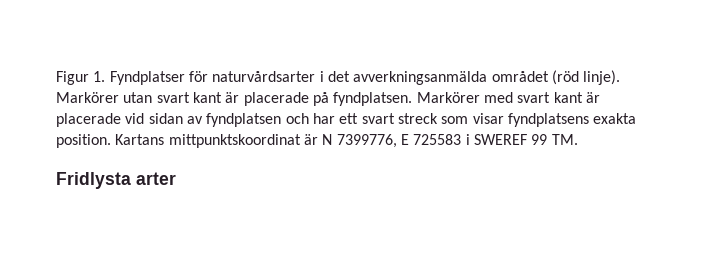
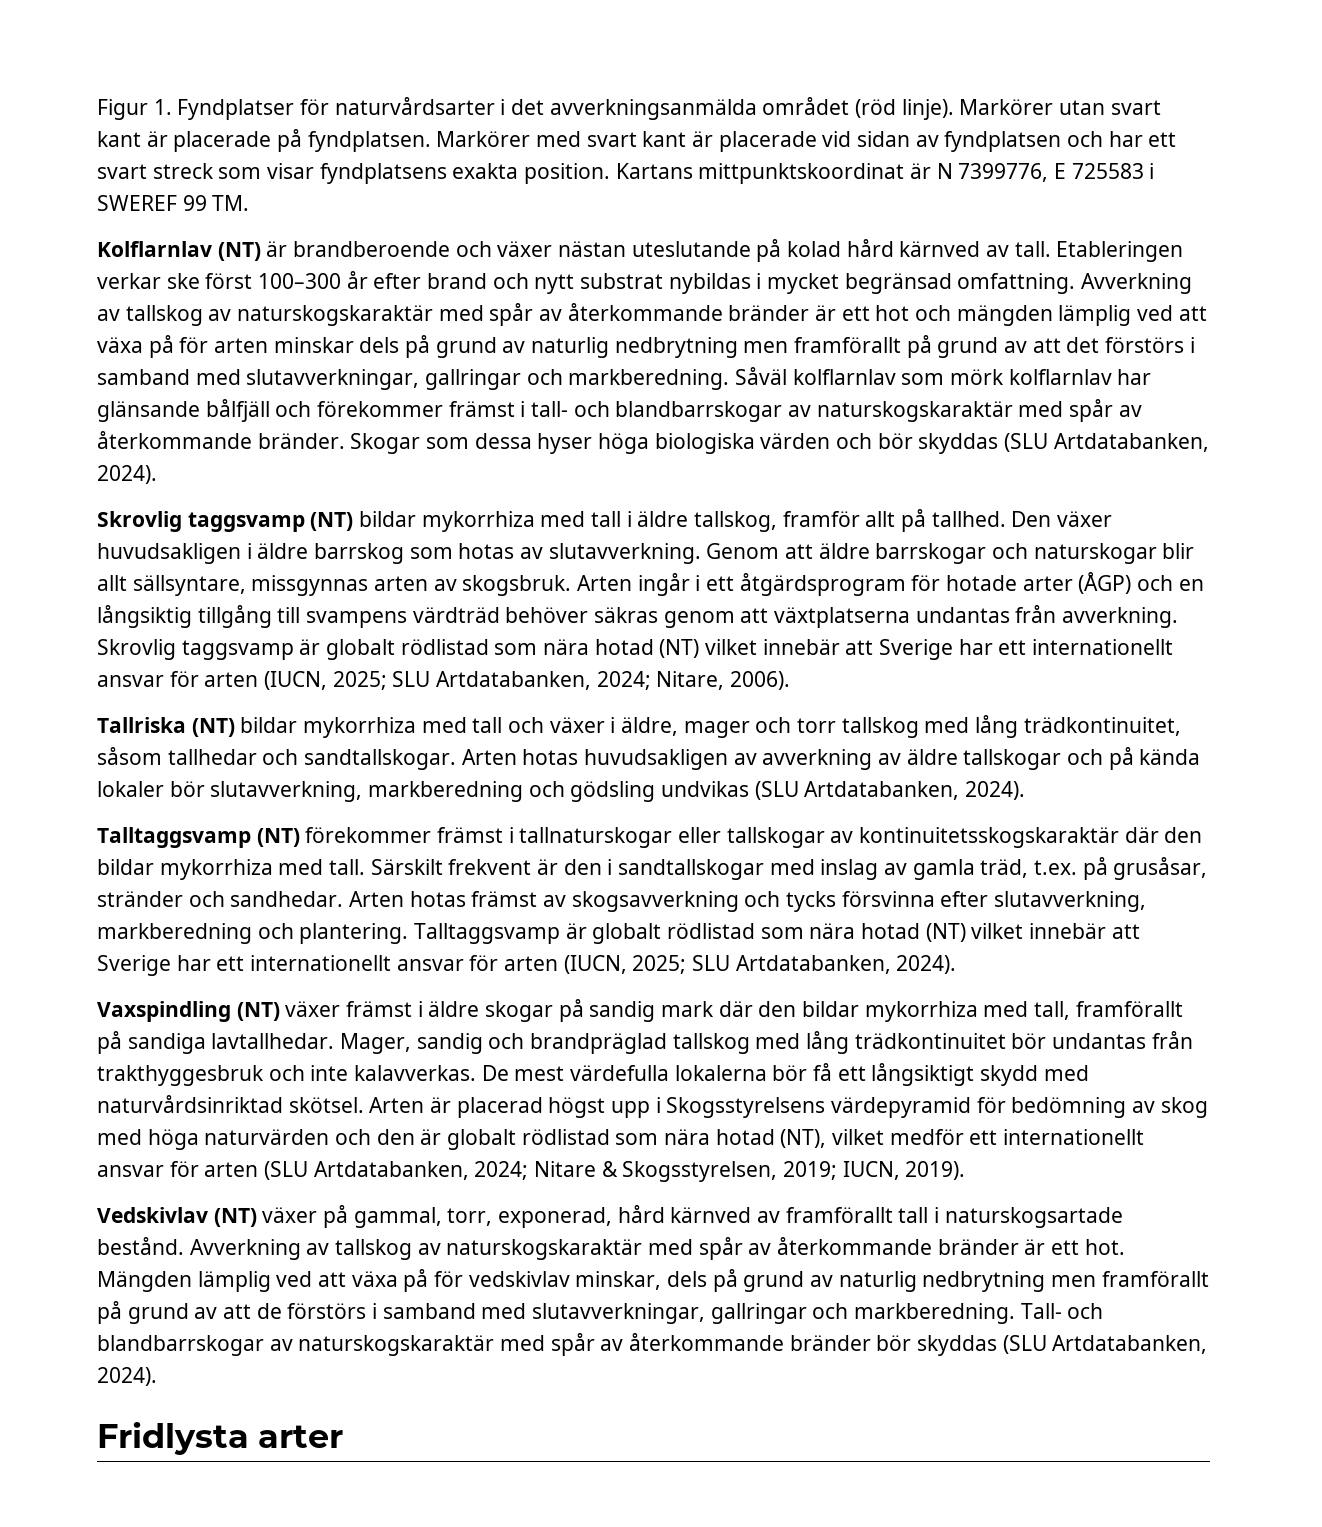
(578, 139) none -> [97,239,1184,262] [97,271,1193,294] [97,303,1207,326] [97,335,1195,358] [97,367,1152,390] [97,399,1142,422] [97,431,1209,454] [97,465,157,484] [97,509,1113,532] [97,543,1195,564] [97,572,1204,596] [97,605,1179,628] [97,639,1174,660] [97,671,791,690] [97,715,1181,738] [97,747,1201,770] [97,781,1026,802] [97,827,1203,848] [97,857,1208,880] [97,891,1147,912] [97,923,1140,944] [97,955,957,976] [97,999,1183,1022] [97,1031,1193,1054] [97,1063,1089,1086] [97,1095,1208,1118] [97,1129,1145,1150] [97,1161,966,1182] [97,1205,1123,1228] [97,1237,1125,1260] [97,1269,1209,1292] [97,1301,1104,1324] [97,1333,1208,1356] [97,1367,157,1386] // Kolflarnlav (NT) är brandberoende och växer nästan uteslutande på kolad hård kärnved av tall. Etableringen verkar ske först 100–300 år efter brand och nytt substrat nybildas i mycket begränsad omfattning. Avverkning av tallskog av naturskogskaraktär med spår av återkommande bränder är ett hot och mängden lämplig ved att växa på för arten minskar dels på grund av naturlig nedbrytning men framförallt på grund av att det förstörs i samband med slutavverkningar, gallringar och markberedning. Såväl kolflarnlav som mörk kolflarnlav har glänsande bålfjäll och förekommer främst i tall- och blandbarrskogar av naturskogskaraktär med spår av återkommande bränder. Skogar som dessa hyser höga biologiska värden och bör skyddas (SLU Artdatabanken, 2024). // Skrovlig taggsvamp (NT) bildar mykorrhiza med tall i äldre tallskog, framför allt på tallhed. Den växer huvudsakligen i äldre barrskog som hotas av slutavverkning. Genom att äldre barrskogar och naturskogar blir allt sällsyntare, missgynnas arten av skogsbruk. Arten ingår i ett åtgärdsprogram för hotade arter (ÅGP) och en långsiktig tillgång till svampens värdträd behöver säkras genom att växtplatserna undantas från avverkning. Skrovlig taggsvamp är globalt rödlistad som nära hotad (NT) vilket innebär att Sverige har ett internationellt ansvar för arten (IUCN, 2025; SLU Artdatabanken, 2024; Nitare, 2006). // Tallriska (NT) bildar mykorrhiza med tall och växer i äldre, mager och torr tallskog med lång trädkontinuitet, såsom tallhedar och sandtallskogar. Arten hotas huvudsakligen av avverkning av äldre tallskogar och på kända lokaler bör slutavverkning, markberedning och gödsling undvikas (SLU Artdatabanken, 2024). // Talltaggsvamp (NT) förekommer främst i tallnaturskogar eller tallskogar av kontinuitetsskogskaraktär där den bildar mykorrhiza med tall. Särskilt frekvent är den i sandtallskogar med inslag av gamla träd, t.ex. på grusåsar, stränder och sandhedar. Arten hotas främst av skogsavverkning och tycks försvinna efter slutavverkning, markberedning och plantering. Talltaggsvamp är globalt rödlistad som nära hotad (NT) vilket innebär att Sverige har ett internationellt ansvar för arten (IUCN, 2025; SLU Artdatabanken, 2024). // Vaxspindling (NT) växer främst i äldre skogar på sandig mark där den bildar mykorrhiza med tall, framförallt på sandiga lavtallhedar. Mager, sandig och brandpräglad tallskog med lång trädkontinuitet bör undantas från trakthyggesbruk och inte kalavverkas. De mest värdefulla lokalerna bör få ett långsiktigt skydd med naturvårdsinriktad skötsel. Arten är placerad högst upp i Skogsstyrelsens värdepyramid för bedömning av skog med höga naturvärden och den är globalt rödlistad som nära hotad (NT), vilket medför ett internationellt ansvar för arten (SLU Artdatabanken, 2024; Nitare & Skogsstyrelsen, 2019; IUCN, 2019). // Vedskivlav (NT) växer på gammal, torr, exponerad, hård kärnved av framförallt tall i naturskogsartade bestånd. Avverkning av tallskog av naturskogskaraktär med spår av återkommande bränder är ett hot. Mängden lämplig ved att växa på för vedskivlav minskar, dels på grund av naturlig nedbrytning men framförallt på grund av att de förstörs i samband med slutavverkningar, gallringar och markberedning. Tall- och blandbarrskogar av naturskogskaraktär med spår av återkommande bränder bör skyddas (SLU Artdatabanken, 2024).

